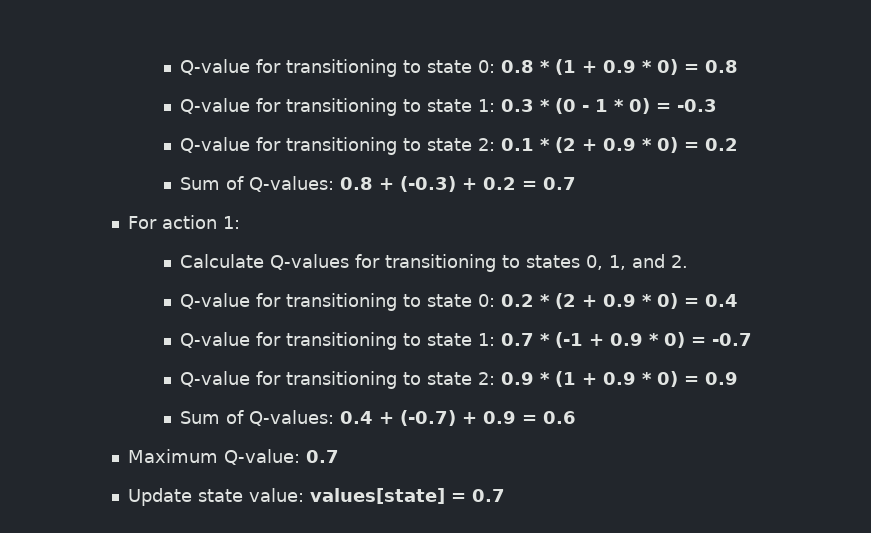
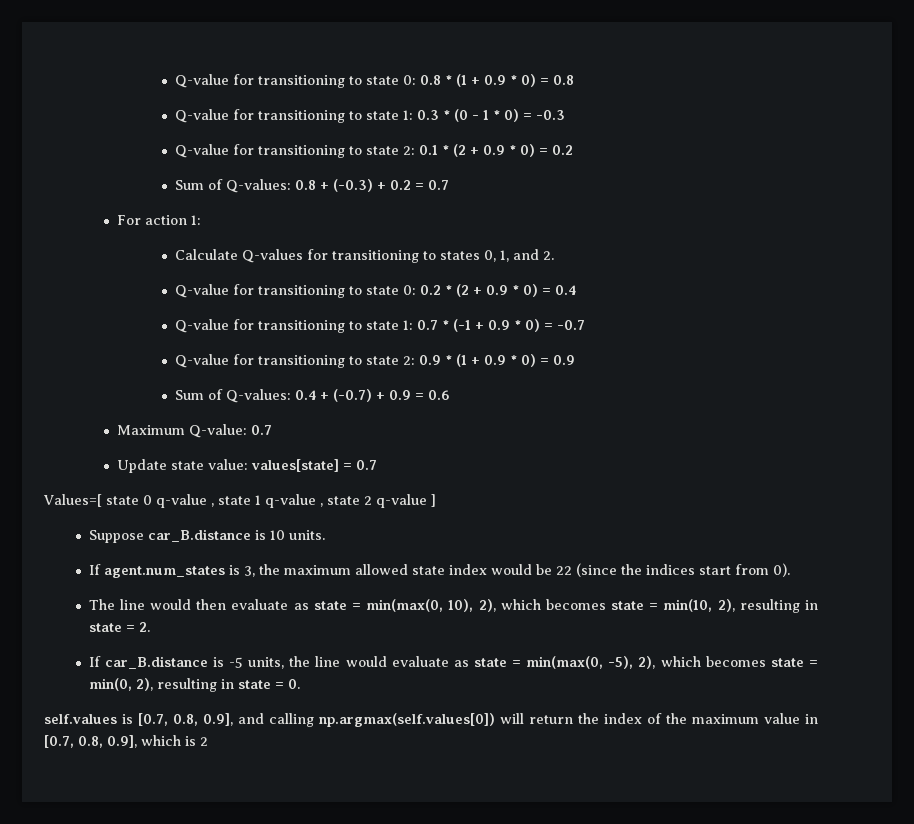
(505, 495) none -> [43,494,436,508] [88,529,325,543] [88,563,790,578] [88,599,818,613] [88,622,150,632] [88,656,818,669] [88,678,300,692] [44,713,818,727] [44,735,208,748] // Values=[ state 0 q-value , state 1 q-value , state 2 q-value ] // Suppose car_B.distance is 10 units. // If agent.num_states is 3, the maximum allowed state index would be 22 (since the indices start from 0). // The line would then evaluate as state = min(max(0, 10), 2), which becomes state = min(10, 2), resulting in state = 2. // If car_B.distance is -5 units, the line would evaluate as state = min(max(0, -5), 2), which becomes state = min(0, 2), resulting in state = 0. // self.values is [0.7, 0.8, 0.9], and calling np.argmax(self.values[0]) will return the index of the maximum value in [0.7, 0.8, 0.9], which is 2

